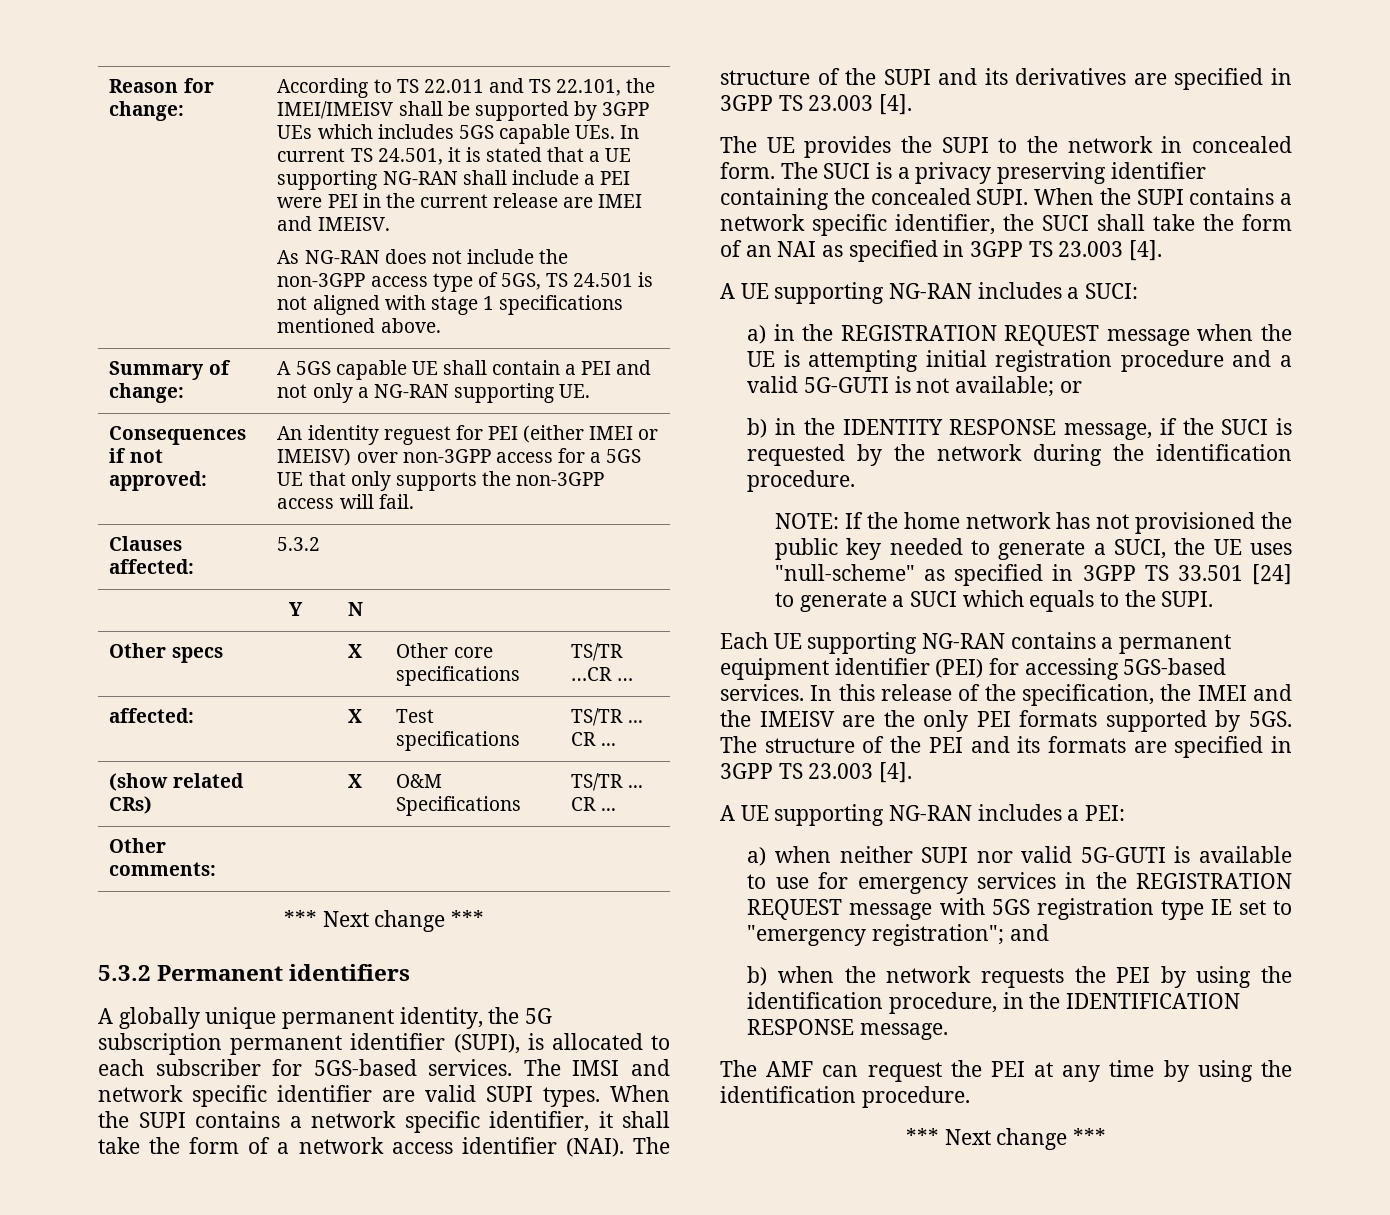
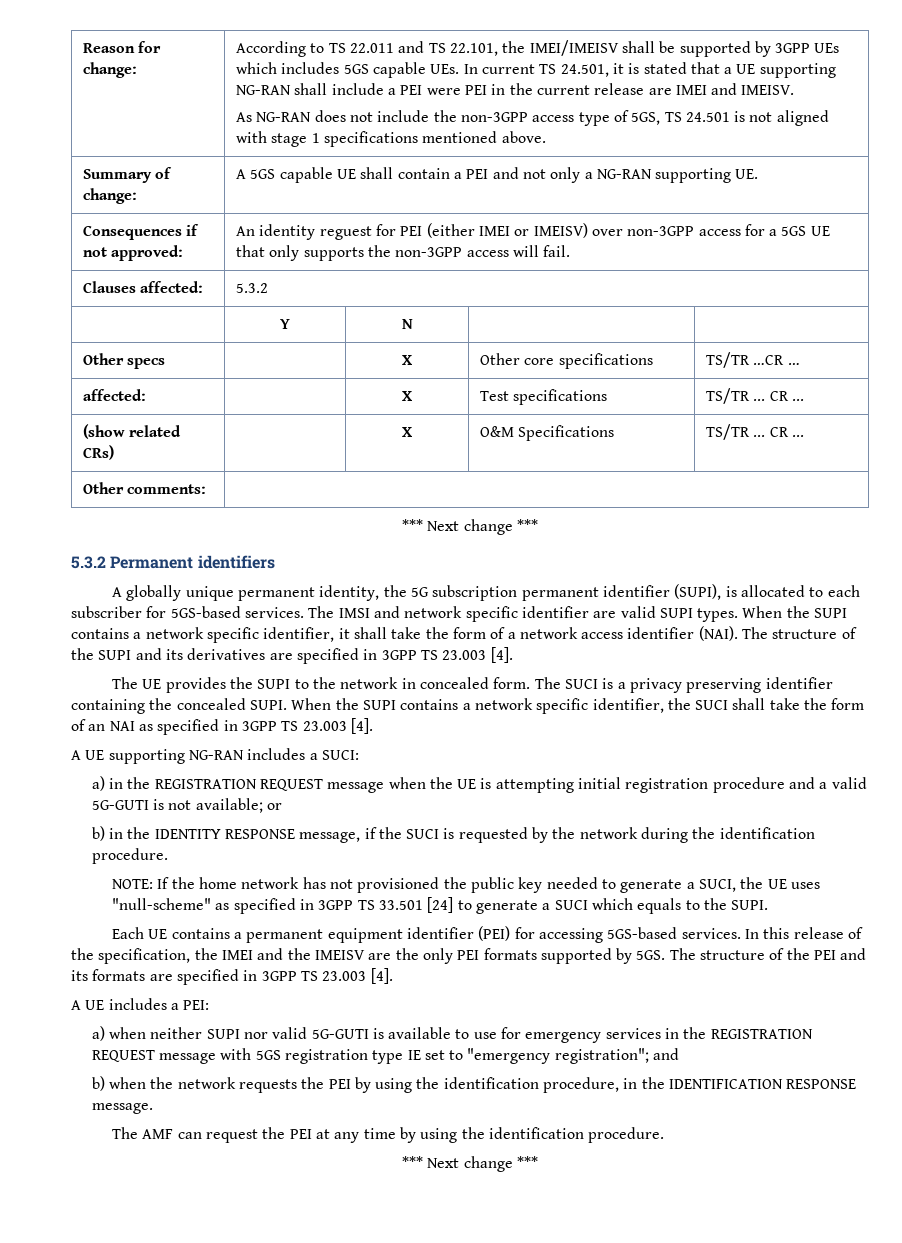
[807,632,1006,654] supporting NG-RAN -> (168, 934) none
[774,804,973,826] supporting NG-RAN -> (105, 1005) none

